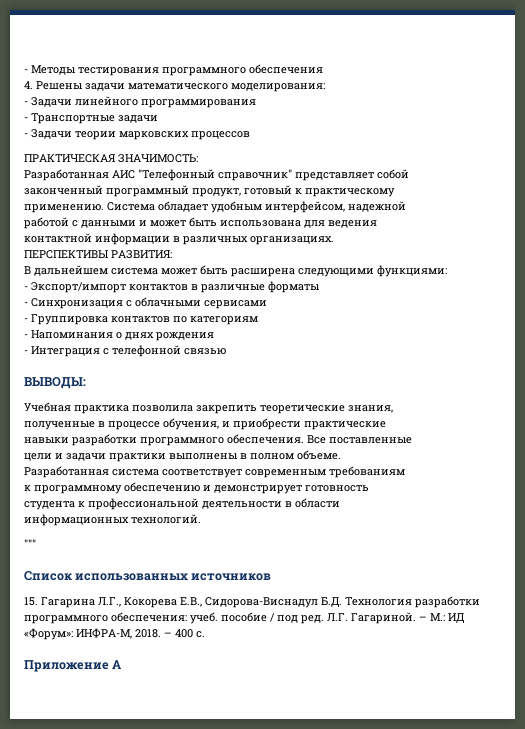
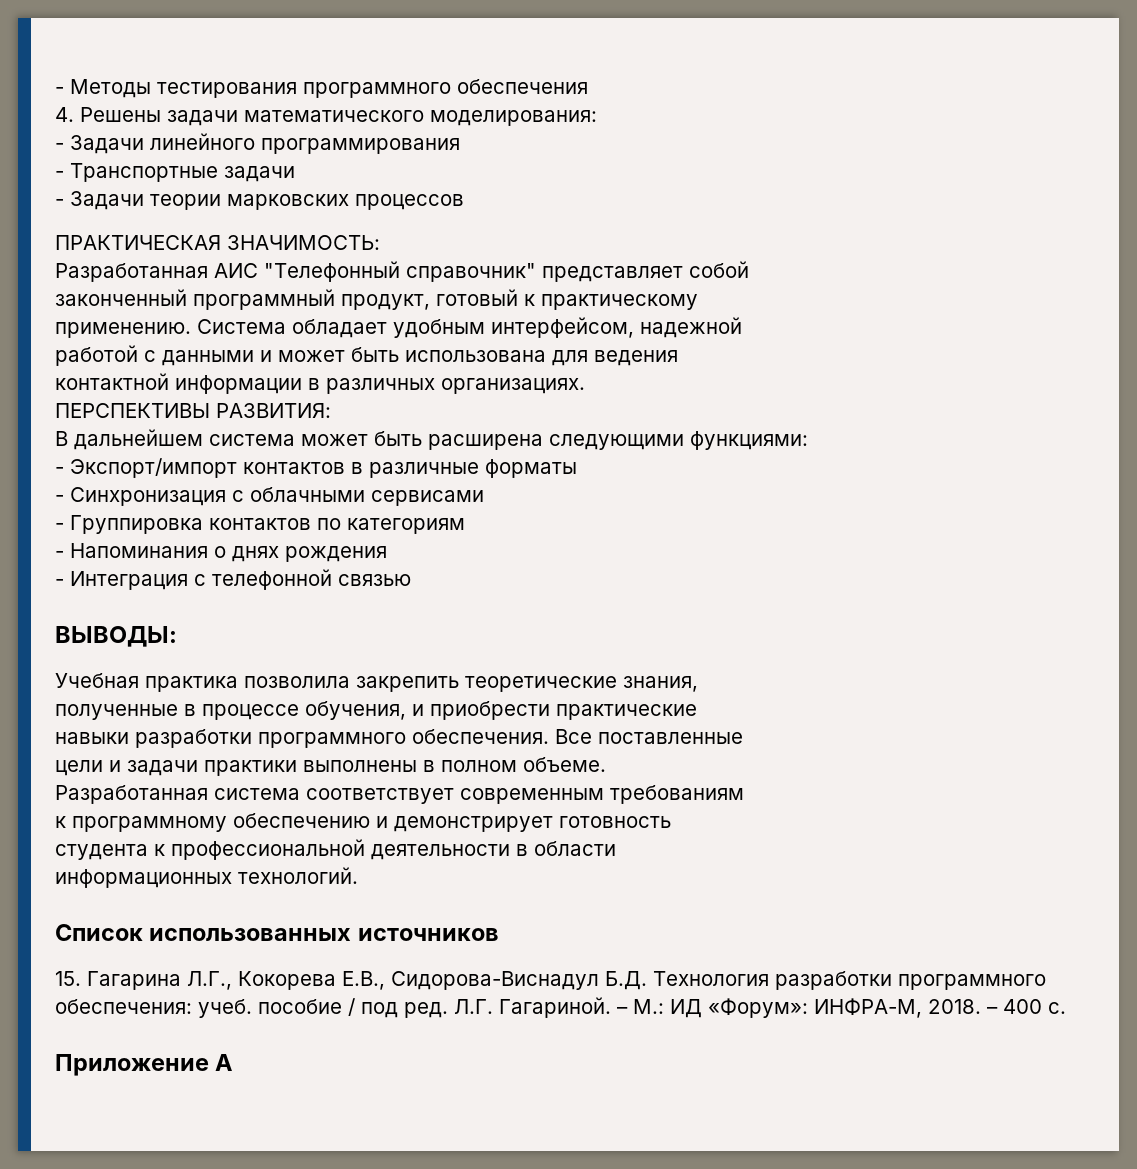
[24,539,36,548] // """ -> (358, 875) none

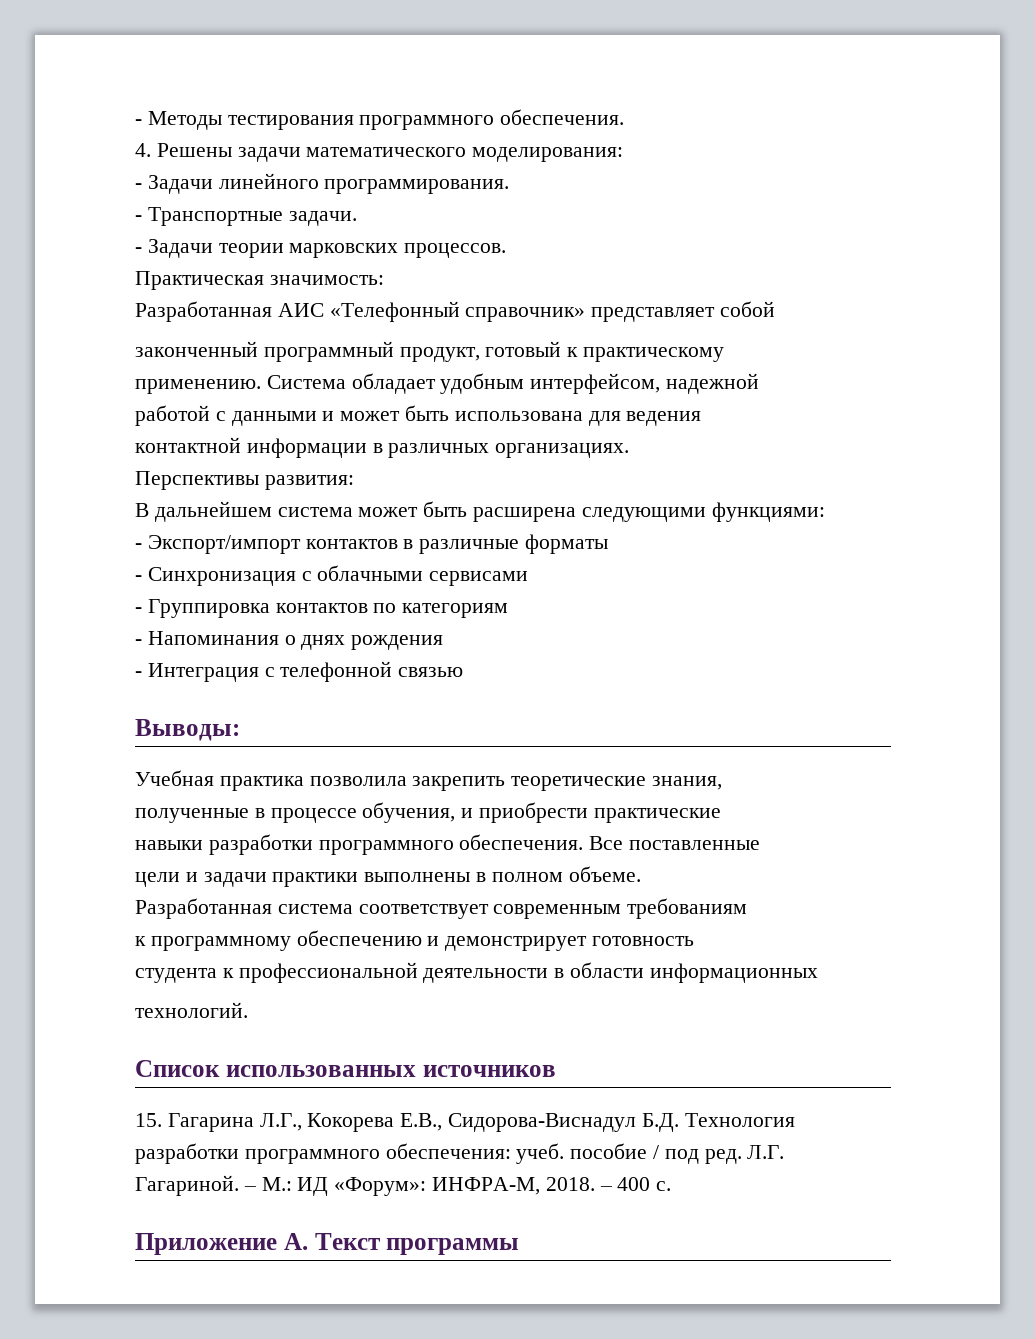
[457,79,588,94] обеспечения -> [500,109,625,125] обеспечения.
[261,138,460,154] программирования -> [324,179,510,194] программирования.
[224,166,295,182] задачи -> [288,211,357,226] задачи.
[355,194,464,210] [55,235,380,250] процессов // ПРАКТИЧЕСКАЯ ЗНАЧИМОСТЬ: -> [404,243,507,258] [135,271,384,290] процессов. // Практическая значимость:
[264,261,536,282] "Телефонный справочник" -> [329,301,586,322] «Телефонный справочник»
[55,403,331,418] ПЕРСПЕКТИВЫ РАЗВИТИЯ: -> [135,471,354,490] Перспективы развития:
[55,626,177,647] ВЫВОДЫ: -> [135,719,240,741] Выводы:
[55,869,232,888] // информационных -> [649,963,818,983] информационных //
[215,1054,234,1071] А -> [283,1233,520,1255] А. Текст программы

